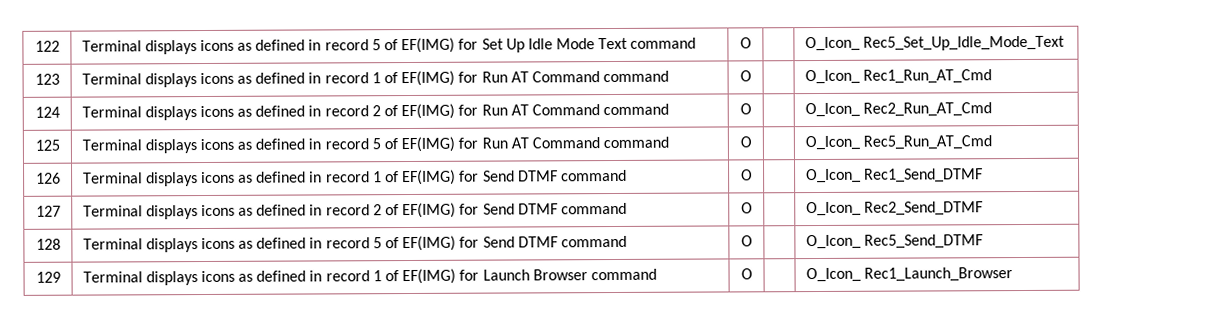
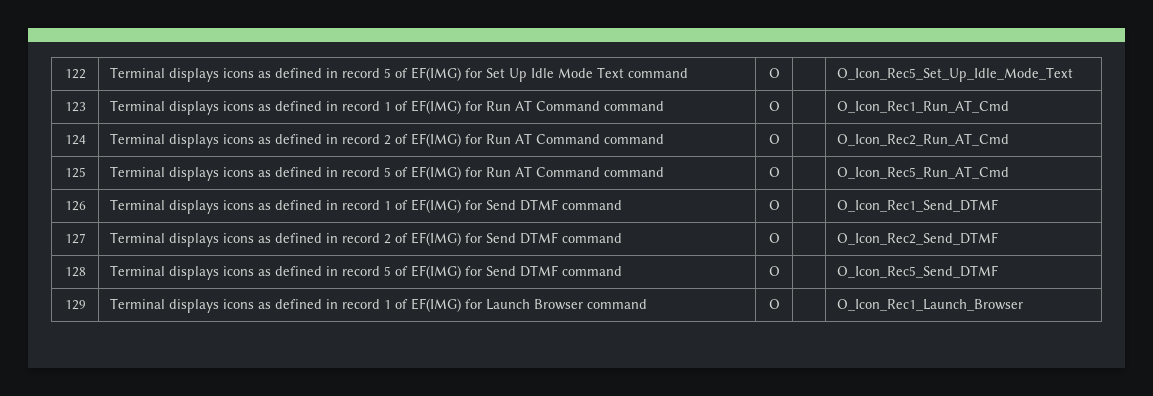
[804,35,1065,52] O_Icon_ Rec5_Set_Up_Idle_Mode_Text -> [836,67,1073,82] O_Icon_Rec5_Set_Up_Idle_Mode_Text
[804,69,992,85] O_Icon_ Rec1_Run_AT_Cmd -> [836,100,1009,113] O_Icon_Rec1_Run_AT_Cmd
[804,102,992,118] O_Icon_ Rec2_Run_AT_Cmd -> [836,133,1009,146] O_Icon_Rec2_Run_AT_Cmd
[804,135,992,151] O_Icon_ Rec5_Run_AT_Cmd -> [836,166,1009,179] O_Icon_Rec5_Run_AT_Cmd
[805,168,983,184] O_Icon_ Rec1_Send_DTMF -> [836,199,998,212] O_Icon_Rec1_Send_DTMF
[805,201,983,217] O_Icon_ Rec2_Send_DTMF -> [836,232,998,245] O_Icon_Rec2_Send_DTMF
[805,234,983,250] O_Icon_ Rec5_Send_DTMF -> [836,265,998,278] O_Icon_Rec5_Send_DTMF
[805,267,1013,283] O_Icon_ Rec1_Launch_Browser -> [836,299,1023,311] O_Icon_Rec1_Launch_Browser

